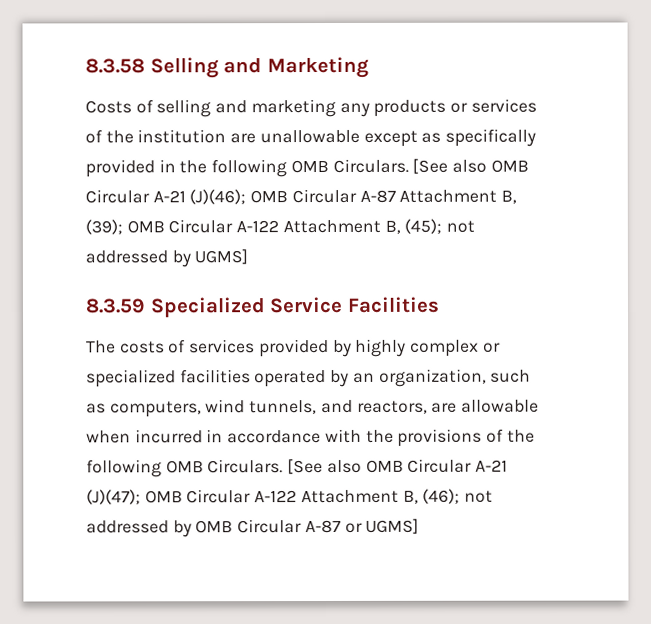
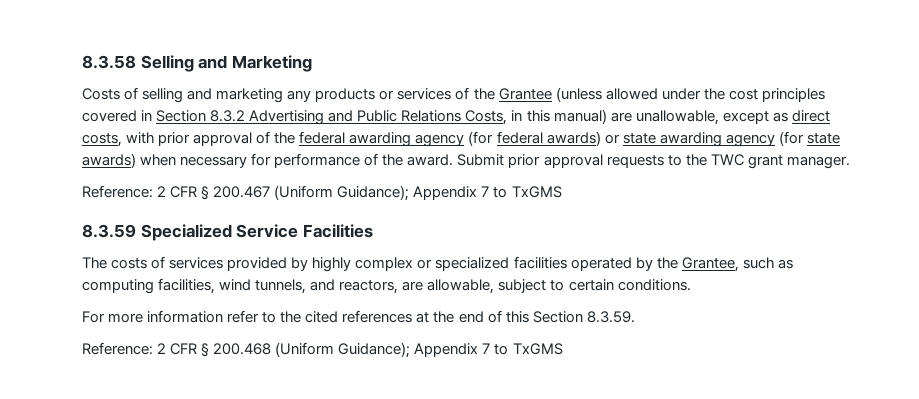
[137,128,537,147] [85,158,529,178] [85,188,518,205] [85,218,476,235] [85,249,249,268] institution are unallowable except as specifically provided in the following OMB Circulars. [See also OMB Circular A-21 (J)(46); OMB Circular A-87 Attachment B, (39); OMB Circular A-122 Attachment B, (45); not addressed by UGMS] -> [498,87,825,102] [82,109,830,125] [82,131,840,147] [82,153,850,169] [82,185,562,201] Grantee (unless allowed under the cost principles covered in Section 8.3.2 Advertising and Public Relations Costs, in this manual) are unallowable, except as direct costs, with prior approval of the federal awarding agency (for federal awards) or state awarding agency (for state awards) when necessary for performance of the award. Submit prior approval requests to the TWC grant manager. // Reference: 2 CFR § 200.467 (Uniform Guidance); Appendix 7 to TxGMS
[352,368,532,387] [86,401,202,418] an organization, such as computers, -> [656,257,793,272] [82,278,216,294] the Grantee, such as computing facilities,
[461,399,540,413] [86,428,535,447] [86,458,509,478] [86,488,494,505] [86,518,420,538] allowable when incurred in accordance with the provisions of the following OMB Circulars. [See also OMB Circular A-21 (J)(47); OMB Circular A-122 Attachment B, (46); not addressed by OMB Circular A-87 or UGMS] -> [427,279,691,294] [82,310,635,323] [82,342,563,358] allowable, subject to certain conditions. // For more information refer to the cited references at the end of this Section 8.3.59. // Reference: 2 CFR § 200.468 (Uniform Guidance); Appendix 7 to TxGMS

